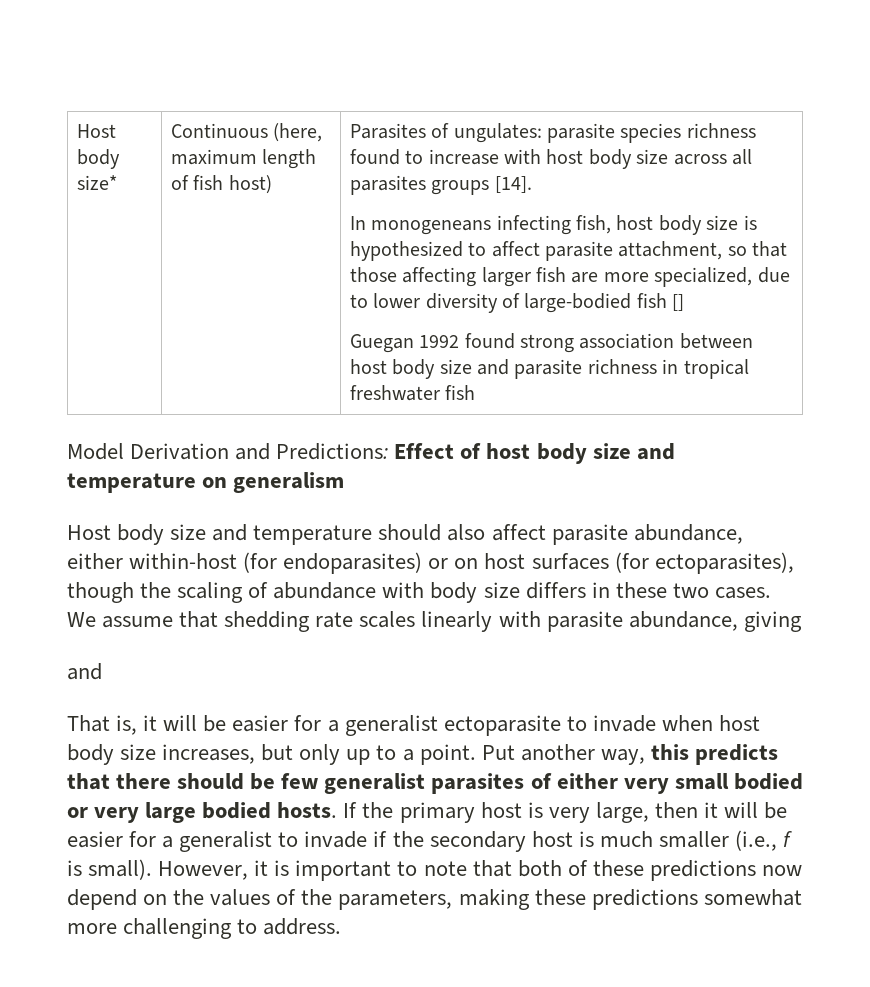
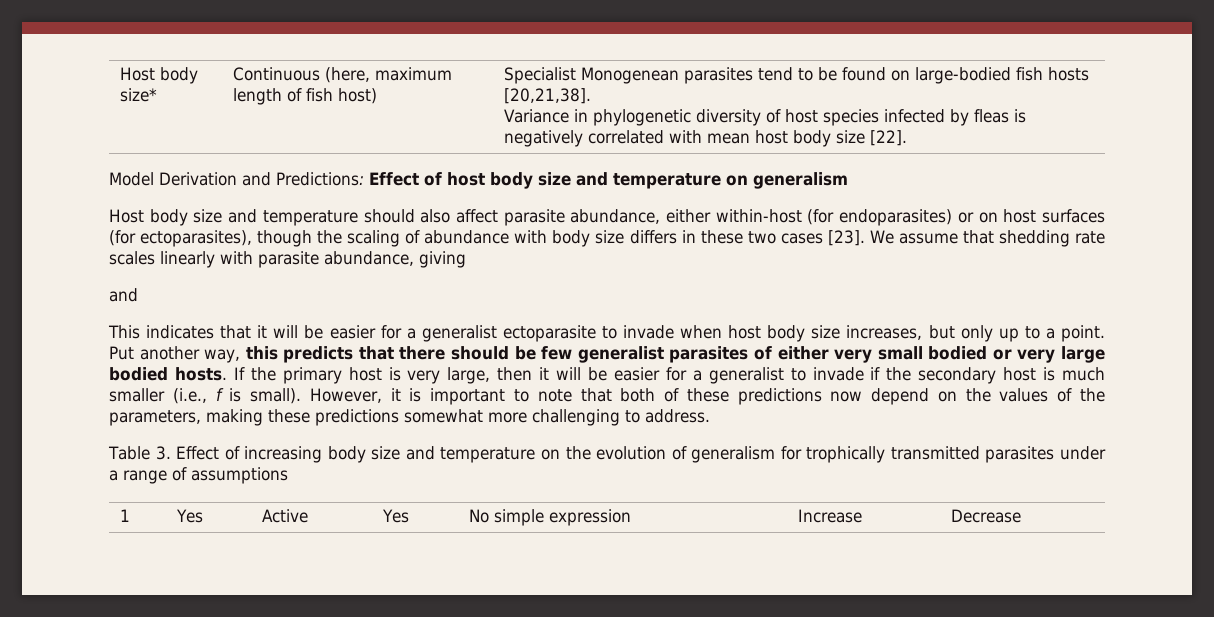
[349,123,756,143] [349,149,753,169] [349,175,532,195] [349,215,757,235] [349,241,788,261] [349,267,790,287] [349,293,685,313] [349,333,753,353] [349,359,749,379] [349,385,476,401] Parasites of ungulates: parasite species richness found to increase with host body size across all parasites groups [14]. // In monogeneans infecting fish, host body size is hypothesized to affect parasite attachment, so that those affecting larger fish are more specialized, due to lower diversity of large-bodied fish [] // Guegan 1992 found strong association between host body size and parasite richness in tropical freshwater fish -> [503,67,1089,84] [503,88,591,104] [503,109,1026,126] [503,130,907,147] Specialist Monogenean parasites tend to be found on large-bodied fish hosts [20,21,38]. // Variance in phylogenetic diversity of host species infected by fleas is negatively correlated with mean host body size [22].
[714,587,771,599] cases. -> [780,230,865,246] cases [23].
[67,715,138,735] That is, -> [108,325,252,339] This indicates that
(342, 926) none -> [108,446,1106,463] [109,467,288,484] [119,509,130,522] [175,509,203,523] [261,509,308,523] [381,509,409,523] [468,509,631,526] [797,509,862,523] [950,509,1021,523] // Table 3. Effect of increasing body size and temperature on the evolution of generalism for trophically transmitted parasites under a range of assumptions // 1 | Yes | Active | Yes | No simple expression | Increase | Decrease

